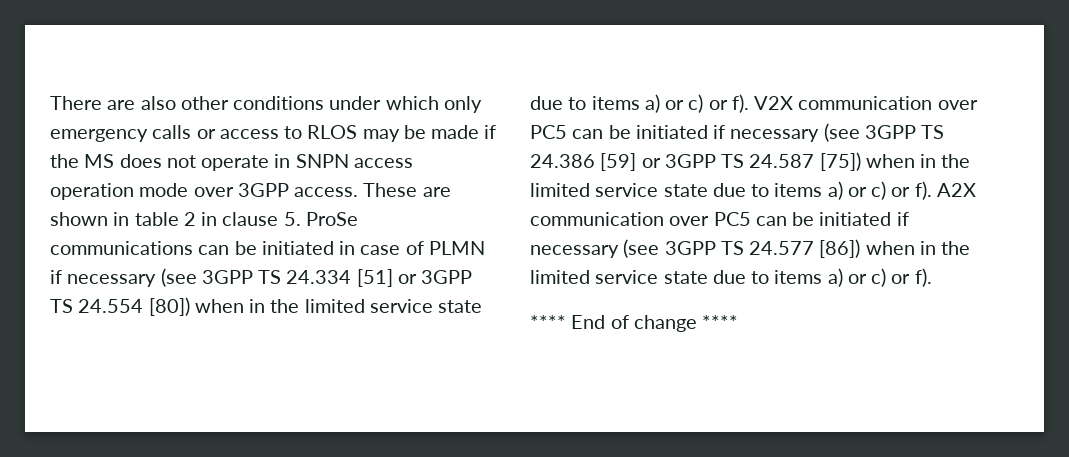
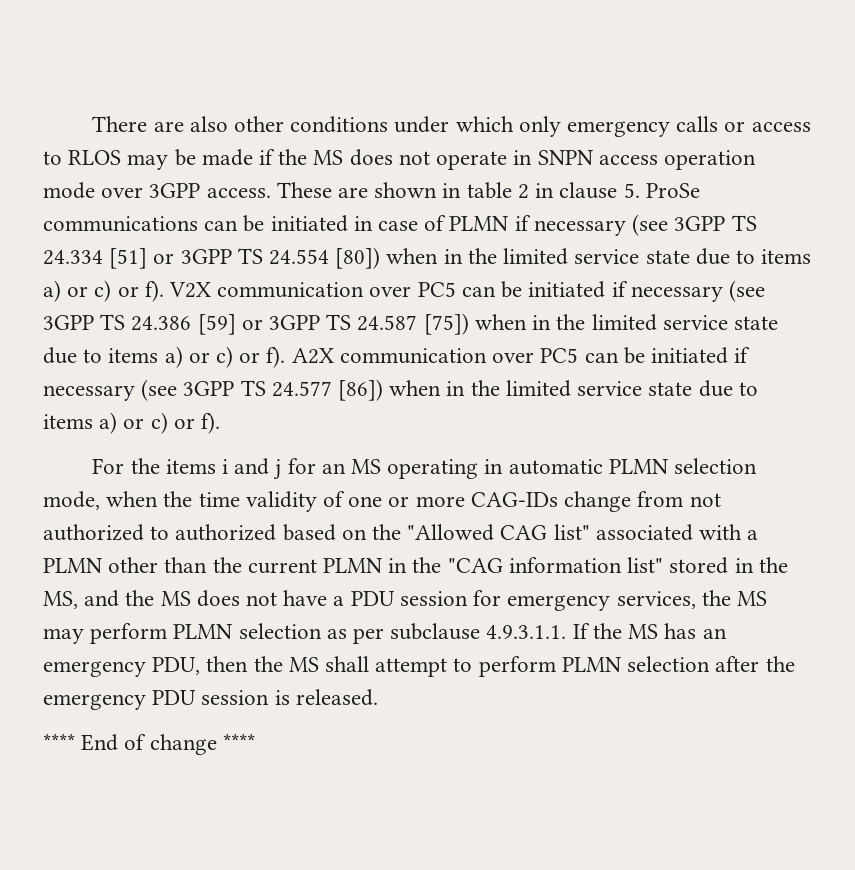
(932, 277) none -> [92,458,758,480] [43,491,721,512] [43,524,759,541] [43,557,788,574] [43,590,767,611] [43,623,727,644] [43,656,795,677] [43,689,378,710] // For the items i and j for an MS operating in automatic PLMN selection mode, when the time validity of one or more CAG-IDs change from not authorized to authorized based on the "Allowed CAG list" associated with a PLMN other than the current PLMN in the "CAG information list" stored in the MS, and the MS does not have a PDU session for emergency services, the MS may perform PLMN selection as per subclause 4.9.3.1.1. If the MS has an emergency PDU, then the MS shall attempt to perform PLMN selection after the emergency PDU session is released.

